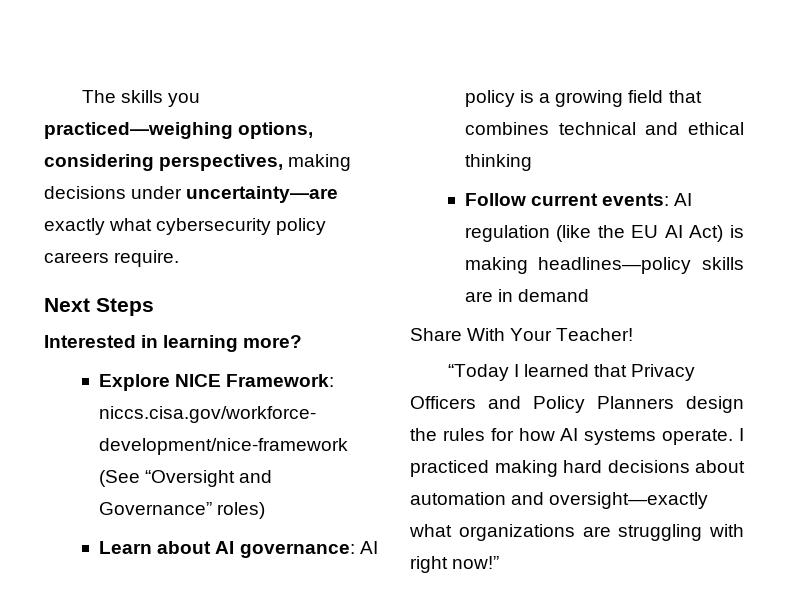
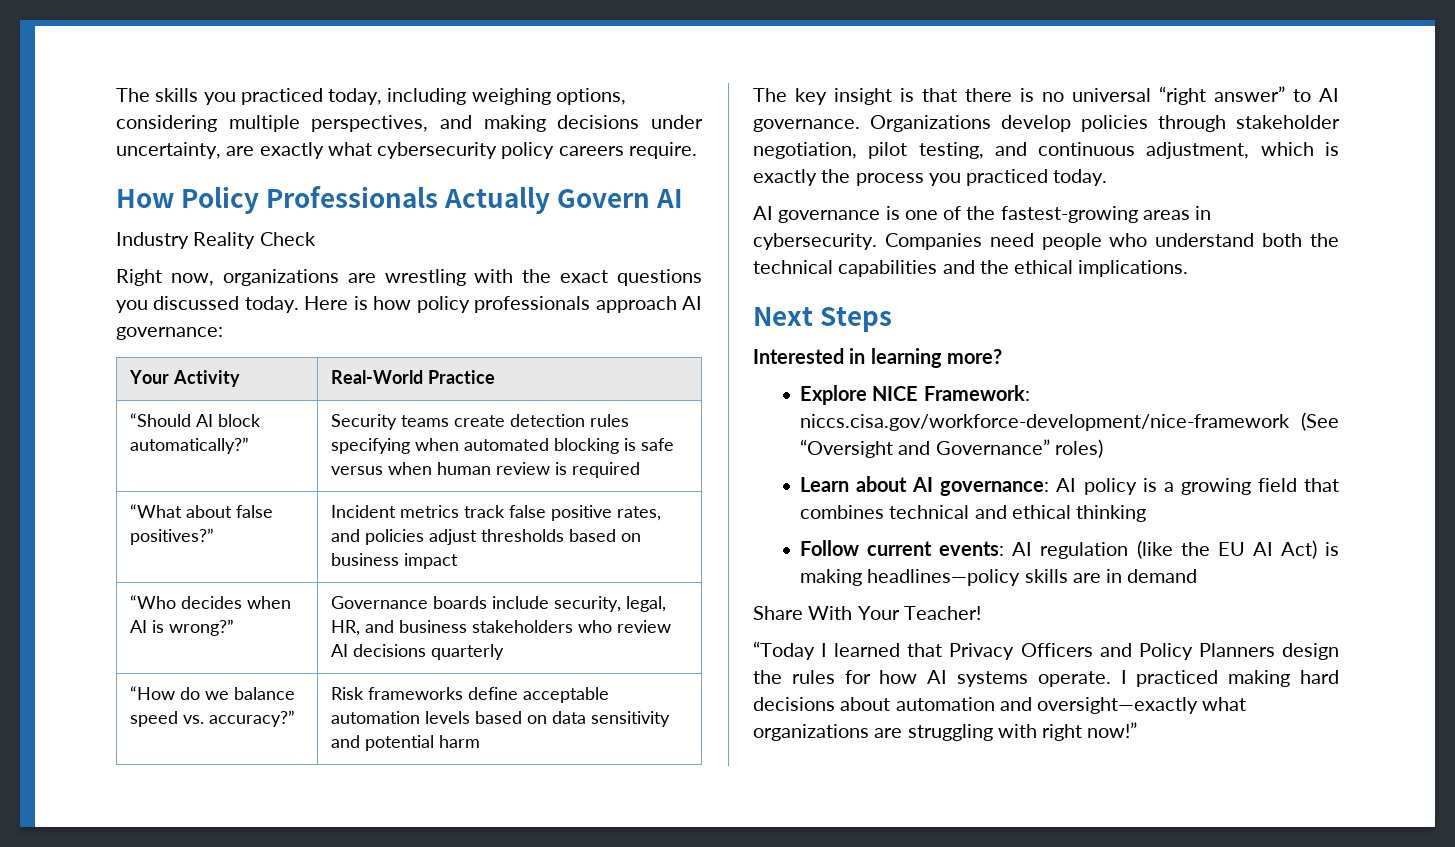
[44,122,314,139] [44,154,284,171] practiced—weighing options, considering perspectives, -> [240,88,626,105] [116,115,472,132] practiced today, including weighing options, considering multiple perspectives, and
[186,186,339,203] uncertainty—are -> [116,142,255,159] uncertainty, are
(180, 258) none -> [116,186,684,214] [116,232,316,249] [116,269,702,286] [116,296,703,313] [116,327,223,340] [129,370,240,387] [331,370,495,384] [130,413,262,427] [130,437,250,454] [331,414,630,430] [331,438,675,454] [331,462,641,478] [130,504,274,518] [130,528,215,545] [331,505,662,521] [331,529,642,545] [331,553,459,569] [130,595,292,609] [130,619,235,636] [331,596,667,612] [331,620,672,636] [331,644,505,660] [130,686,296,700] [130,710,296,727] [331,687,610,703] [331,711,671,727] [331,735,481,751] [753,86,1339,105] [753,115,1340,132] [753,142,1339,159] [753,169,1108,186] [753,206,1212,223] [753,233,1339,250] [753,260,1189,277] // How Policy Professionals Actually Govern AI // Industry Reality Check // Right now, organizations are wrestling with the exact questions you discussed today. Here is how policy professionals approach AI governance: // Your Activity | Real-World Practice // “Should AI block automatically?” | Security teams create detection rules specifying when automated blocking is safe versus when human review is required // “What about false positives?” | Incident metrics track false positive rates, and policies adjust thresholds based on business impact // “Who decides when AI is wrong?” | Governance boards include security, legal, HR, and business stakeholders who review AI decisions quarterly // “How do we balance speed vs. accuracy?” | Risk frameworks define acceptable automation levels based on data sensitivity and potential harm // The key insight is that there is no universal “right answer” to AI governance. Organizations develop policies through stakeholder negotiation, pilot testing, and continuous adjustment, which is exactly the process you practiced today. // AI governance is one of the fastest-growing areas in cybersecurity. Companies need people who understand both the technical capabilities and the ethical implications.

